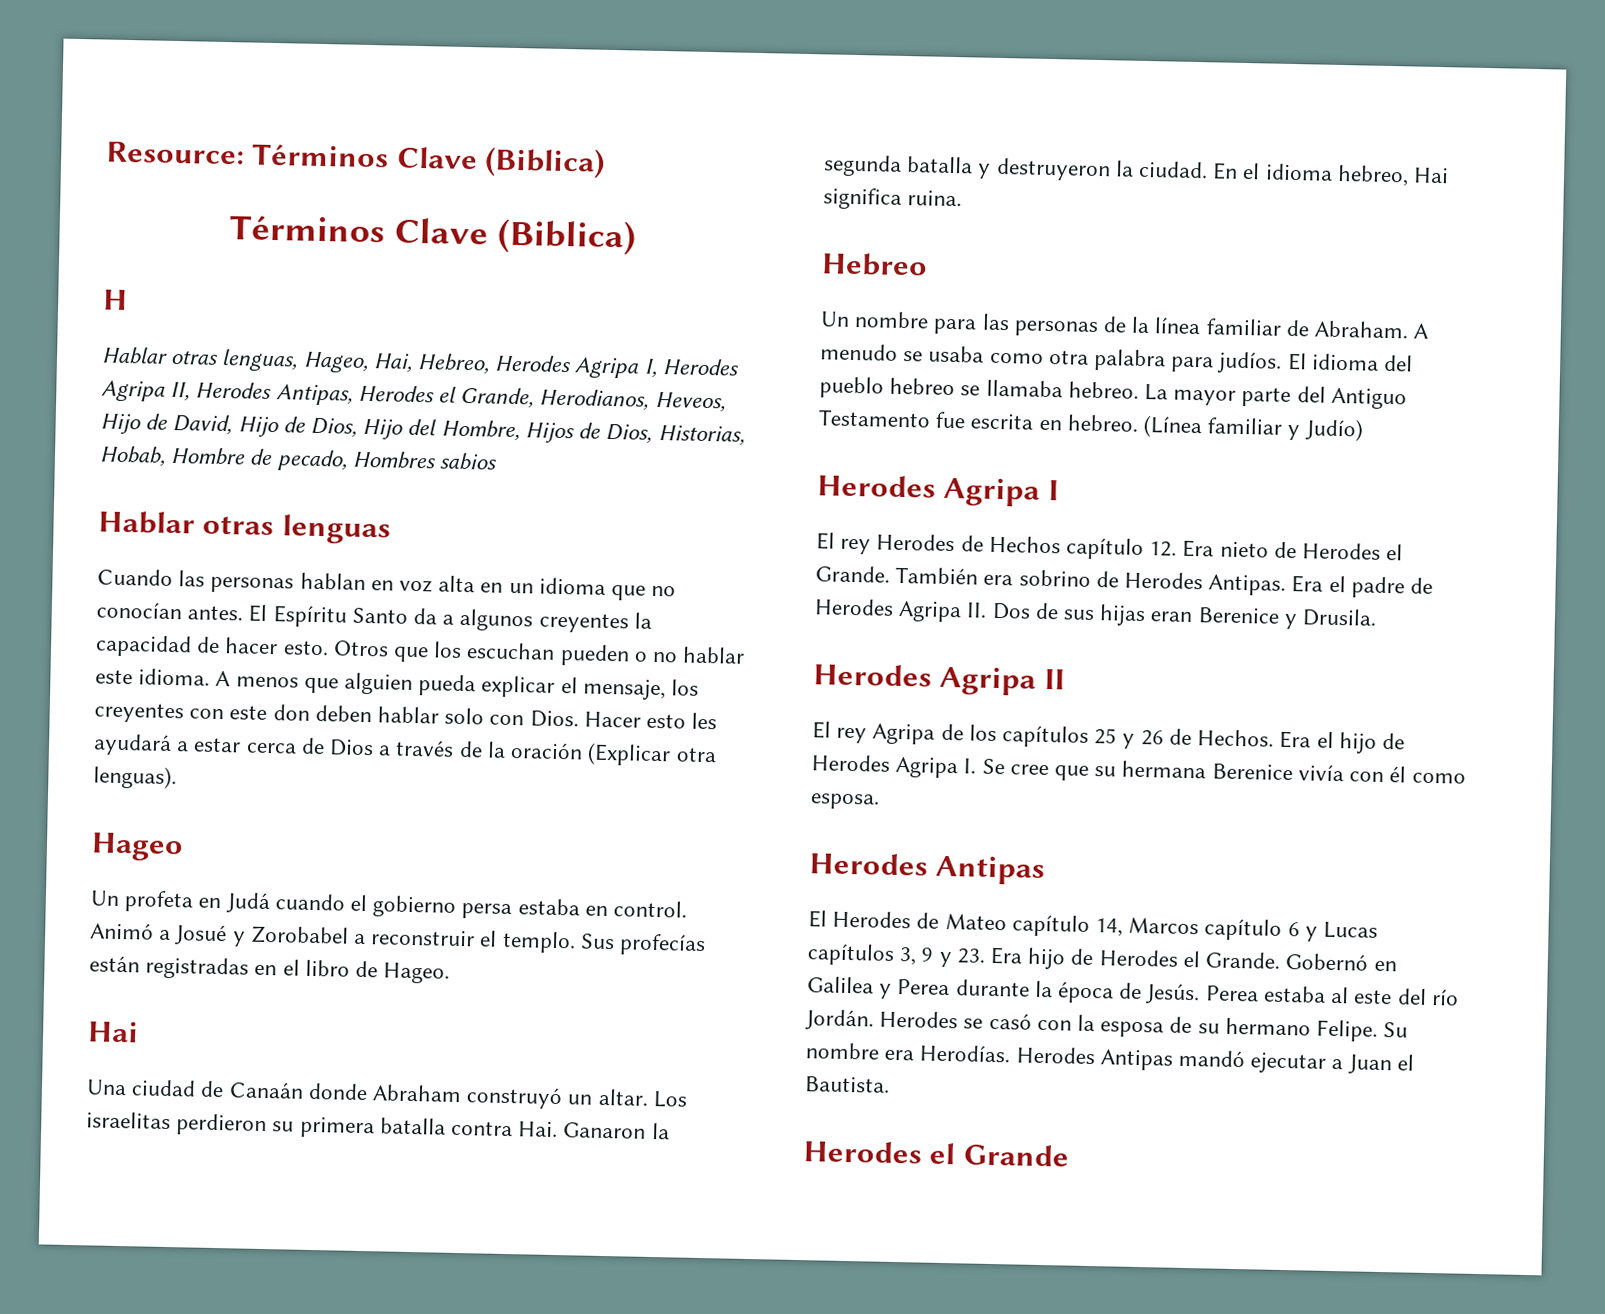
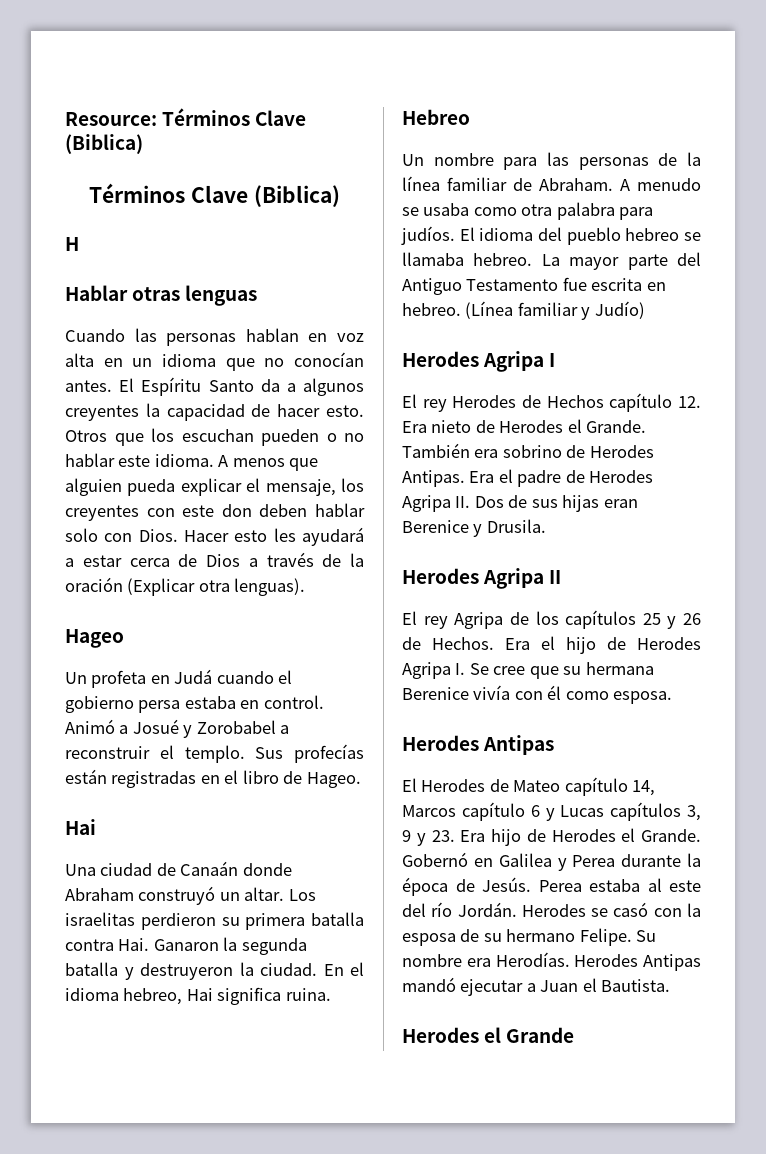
[101,346,740,379] [101,380,726,412] [100,413,745,445] [99,445,499,472] // Hablar otras lenguas, Hageo, Hai, Hebreo, Herodes Agripa I, Herodes Agripa II, Herodes Antipas, Herodes el Grande, Herodianos, Heveos, Hijo de David, Hijo de Dios, Hijo del Hombre, Hijos de Dios, Historias, Hobab, Hombre de pecado, Hombres sabios -> (79, 244) none

